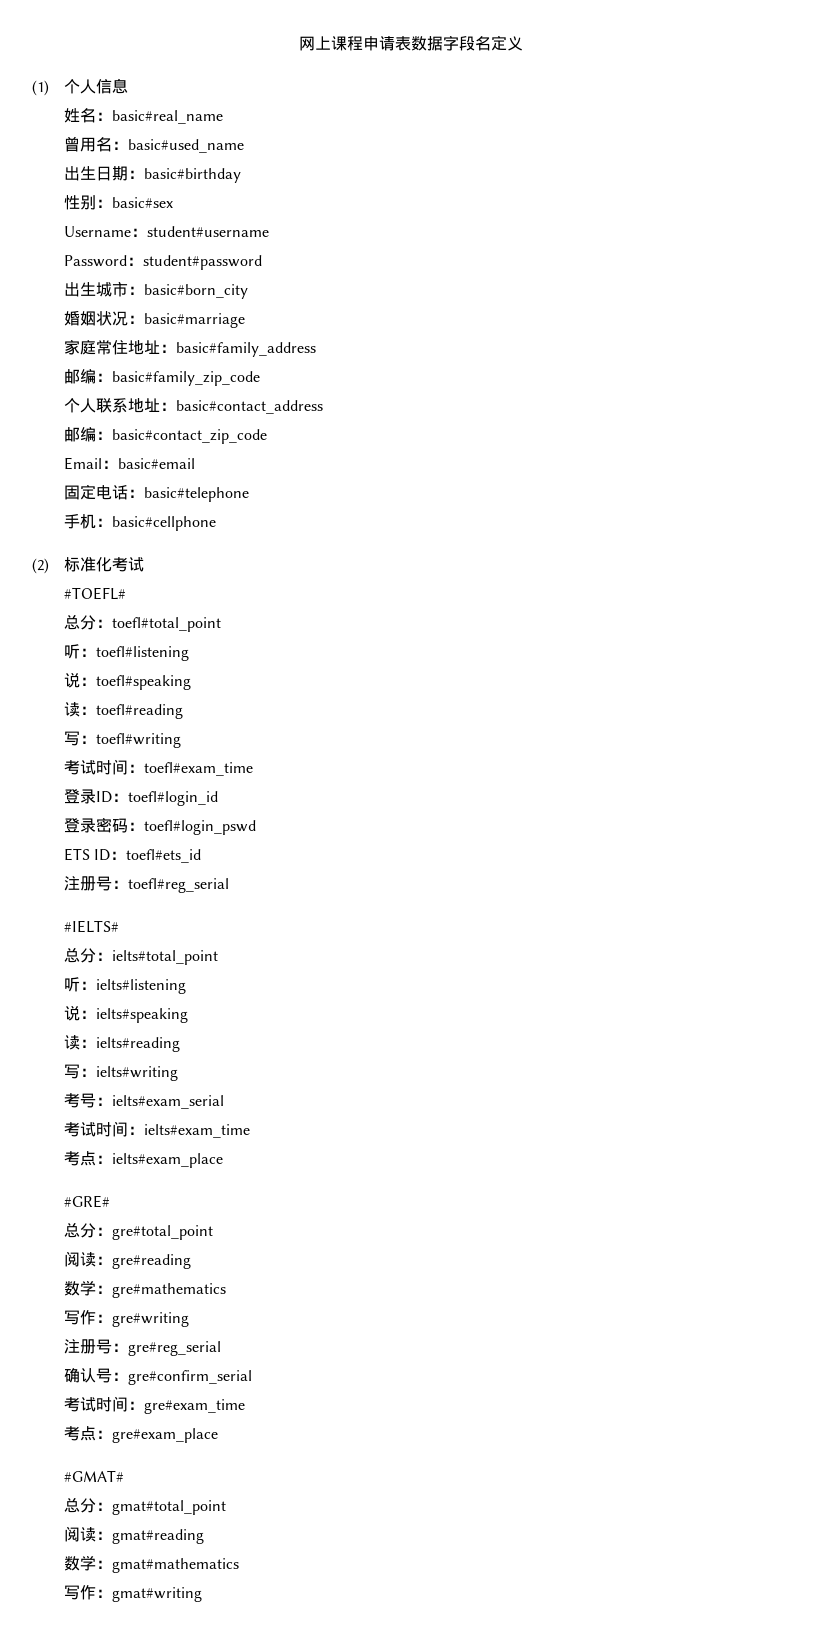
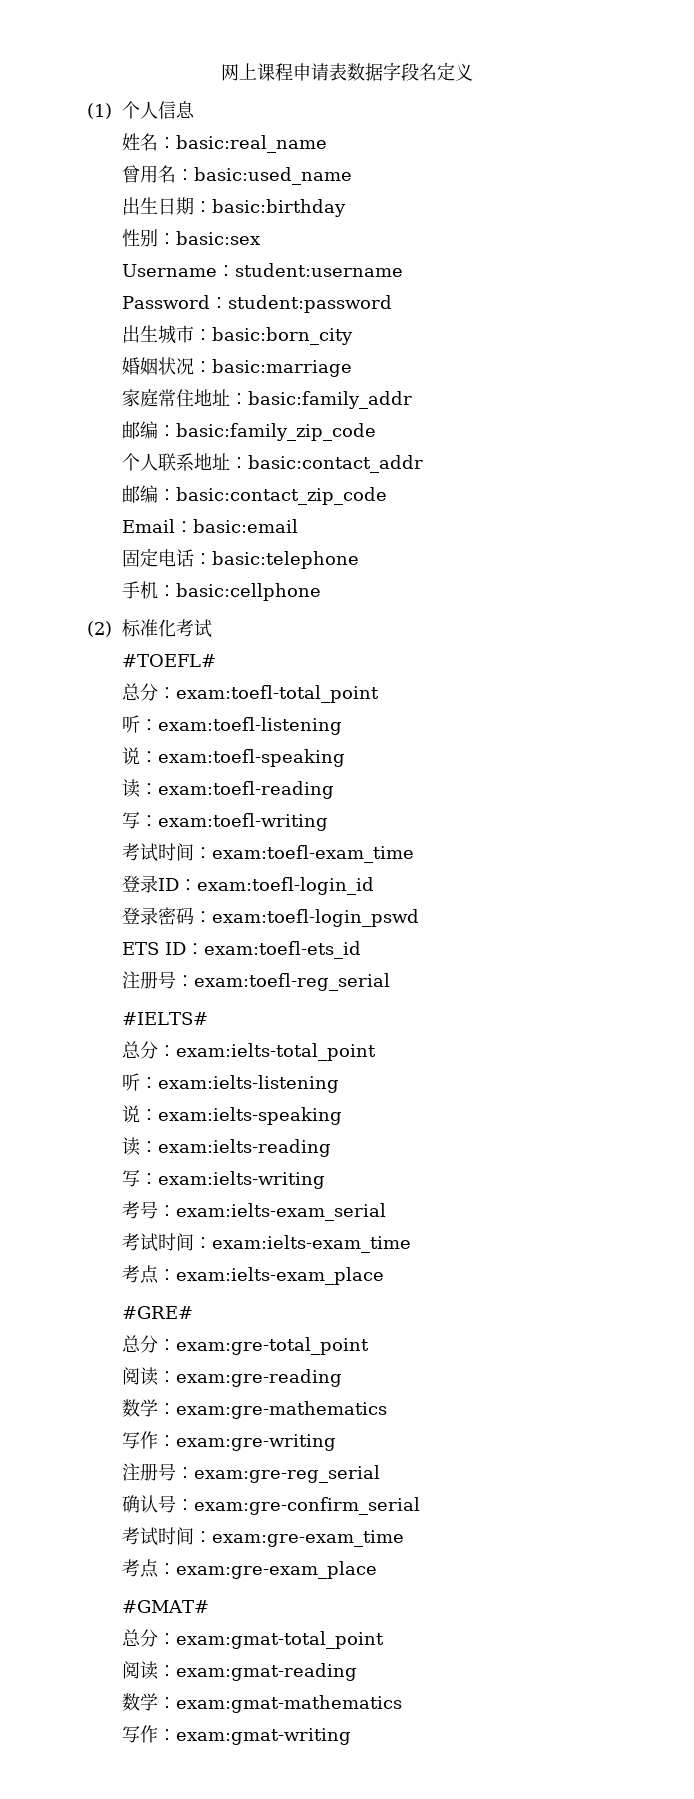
[111,110,223,124] basic#real_name -> [175,135,327,153] basic:real_name
[127,139,244,153] basic#used_name -> [193,167,352,185] basic:used_name
[143,168,241,183] basic#birthday -> [211,199,346,217] basic:birthday
[111,197,173,208] basic#sex -> [175,231,260,245] basic:sex
[146,226,269,237] student#username -> [234,263,403,277] student:username
[142,255,262,270] student#password -> [227,295,392,313] student:password
[143,284,248,299] basic#born_city -> [211,327,353,345] basic:born_city
[143,313,245,328] basic#marriage -> [211,359,352,377] basic:marriage
[175,342,316,357] [63,369,260,386] basic#family_address // 邮编：basic#family_zip_code -> [247,391,412,409] [121,421,376,441] basic:family_addr // 邮编：basic:family_zip_code
[175,400,323,414] [63,427,267,444] basic#contact_address // 邮编：basic#contact_zip_code -> [247,455,423,473] [121,485,387,505] basic:contact_addr // 邮编：basic:contact_zip_code
[117,458,195,469] basic#email -> [192,519,298,533] basic:email
[143,487,249,502] basic#telephone -> [211,551,359,569] basic:telephone
[111,516,216,531] basic#cellphone -> [175,583,321,601] basic:cellphone
[111,617,221,632] [63,644,189,661] [63,672,191,690] [63,702,183,719] [63,731,181,748] [63,759,253,776] toefl#total_point // 听：toefl#listening // 说：toefl#speaking // 读：toefl#reading // 写：toefl#writing // 考试时间：toefl#exam_time -> [175,685,379,703] [121,715,342,735] [121,747,345,767] [121,779,334,799] [121,812,328,831] [121,843,414,863] exam:toefl-total_point // 听：exam:toefl-listening // 说：exam:toefl-speaking // 读：exam:toefl-reading // 写：exam:toefl-writing // 考试时间：exam:toefl-exam_time
[127,791,218,806] toefl#login_id -> [196,877,374,895] exam:toefl-login_id
[143,820,256,835] toefl#login_pswd -> [211,909,419,927] exam:toefl-login_pswd
[125,849,201,863] [63,876,229,893] toefl#ets_id // 注册号：toefl#reg_serial -> [203,941,361,959] [121,971,390,991] exam:toefl-ets_id // 注册号：exam:toefl-reg_serial
[111,950,218,965] [63,977,186,994] [63,1005,188,1023] [63,1035,180,1052] [63,1064,178,1081] ielts#total_point // 听：ielts#listening // 说：ielts#speaking // 读：ielts#reading // 写：ielts#writing -> [175,1043,376,1061] [121,1073,339,1093] [121,1105,342,1125] [121,1137,331,1157] [121,1170,325,1189] exam:ielts-total_point // 听：exam:ielts-listening // 说：exam:ielts-speaking // 读：exam:ielts-reading // 写：exam:ielts-writing
[111,1095,224,1109] [63,1121,250,1138] [63,1151,223,1168] ielts#exam_serial // 考试时间：ielts#exam_time // 考点：ielts#exam_place -> [175,1203,386,1221] [121,1233,411,1253] [121,1265,384,1285] exam:ielts-exam_serial // 考试时间：exam:ielts-exam_time // 考点：exam:ielts-exam_place
[111,1225,213,1240] [63,1251,191,1269] [63,1280,226,1298] [63,1310,189,1327] [63,1339,221,1356] gre#total_point // 阅读：gre#reading // 数学：gre#mathematics // 写作：gre#writing // 注册号：gre#reg_serial -> [175,1337,369,1355] [121,1367,342,1387] [121,1399,387,1419] [121,1431,336,1451] [121,1463,380,1483] exam:gre-total_point // 阅读：exam:gre-reading // 数学：exam:gre-mathematics // 写作：exam:gre-writing // 注册号：exam:gre-reg_serial
[127,1370,252,1385] [63,1396,245,1414] [63,1426,218,1443] gre#confirm_serial // 考试时间：gre#exam_time // 考点：gre#exam_place -> [193,1497,420,1515] [121,1527,404,1547] [121,1559,377,1579] exam:gre-confirm_serial // 考试时间：exam:gre-exam_time // 考点：exam:gre-exam_place
[111,1500,226,1515] [63,1526,204,1544] [63,1555,239,1573] [63,1585,202,1602] gmat#total_point // 阅读：gmat#reading // 数学：gmat#mathematics // 写作：gmat#writing -> [175,1631,384,1649] [121,1661,357,1681] [121,1693,402,1713] [121,1725,351,1745] exam:gmat-total_point // 阅读：exam:gmat-reading // 数学：exam:gmat-mathematics // 写作：exam:gmat-writing

